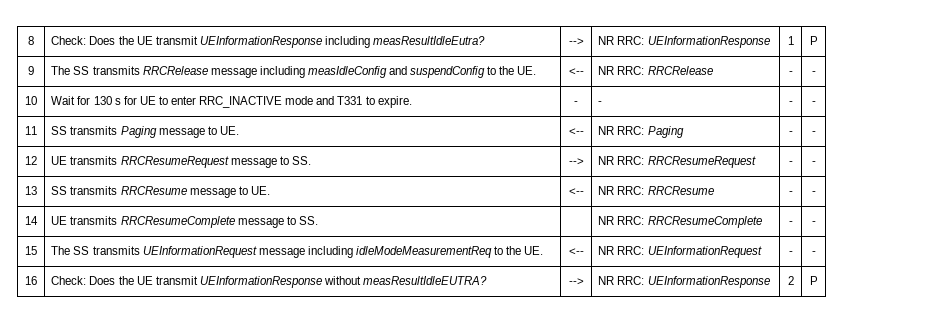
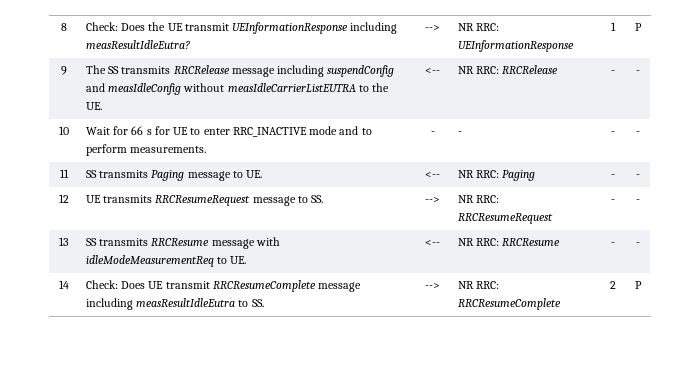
[307,66,486,78] measIdleConfig and suspendConfig -> [327,65,395,77] [85,83,356,95] suspendConfig and measIdleConfig without measIdleCarrierListEUTRA
[93,96,112,105] 130 -> [131,126,144,135] 66
[337,96,412,108] T331 to expire. -> [361,128,372,135] [85,144,207,156] to perform measurements.
(236, 193) none -> [255,237,280,246] [85,255,214,267] with idleModeMeasurementReq
[51,216,318,228] UE transmits RRCResumeComplete message to SS. | -> [85,280,362,292] [85,298,264,310] [425,283,440,289] Check: Does UE transmit RRCResumeComplete message including measResultIdleEutra to SS. | -->
[788,221,793,225] [811,221,816,225] [25,246,37,255] [51,246,544,258] [568,248,584,255] [598,246,762,258] [788,251,793,255] [811,251,816,255] [25,276,37,285] [51,276,488,288] [568,278,584,285] [598,276,770,288] | - | - // 15 | The SS transmits UEInformationRequest message including idleModeMeasurementReq to the UE. | <-- | NR RRC: UEInformationRequest | - | - // 16 | Check: Does the UE transmit UEInformationResponse without measResultIdleEUTRA? | --> | NR RRC: UEInformationResponse -> (561, 304) none

